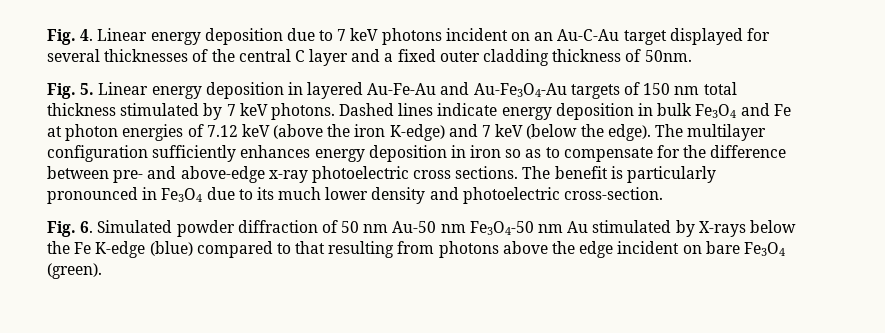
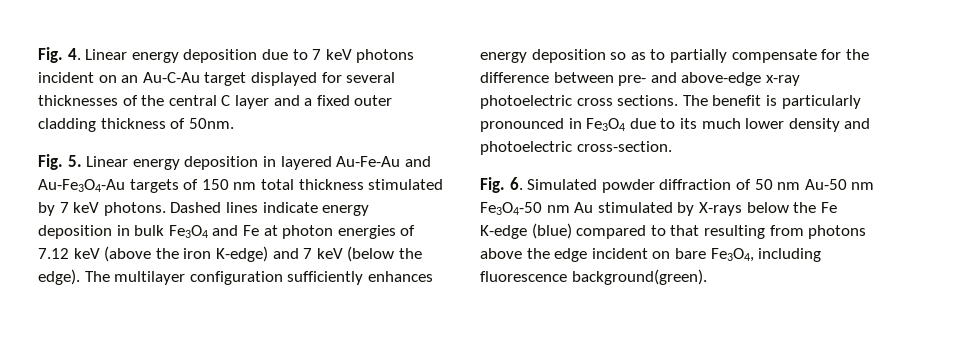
[450,145,502,158] in iron -> (606, 56) none
(560, 152) none -> [669,49,727,63] partially
[743,242,785,256] [47,263,102,279] Fe3O4 (green). -> [710,248,822,262] [480,269,707,285] Fe3O4, including fluorescence background(green).

